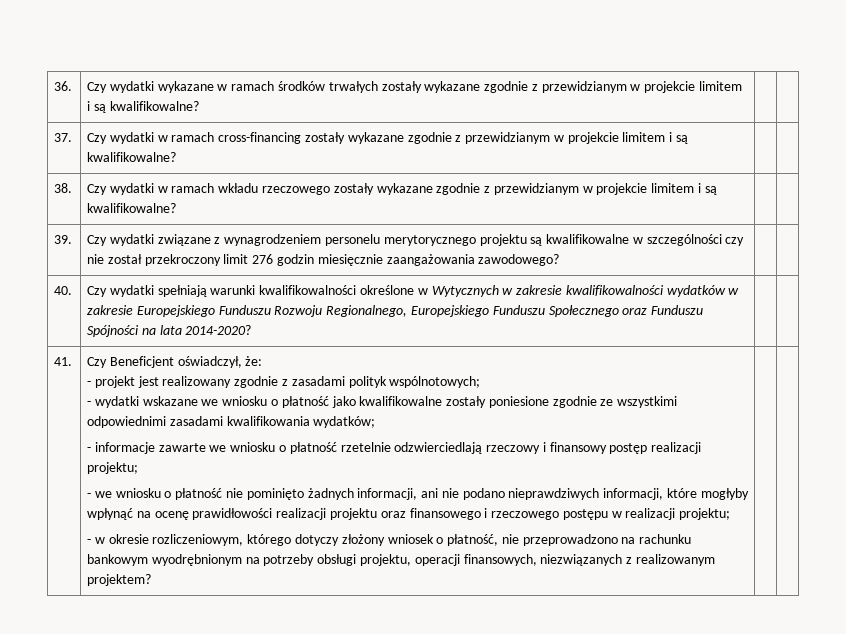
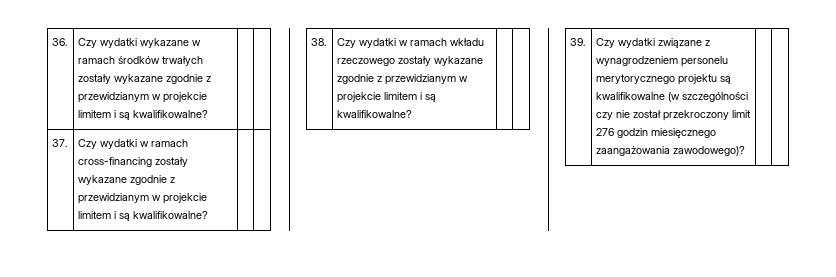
[632,237,643,244] w -> [668,92,681,102] (w
[317,254,560,266] [54,286,73,295] [87,285,740,297] [87,305,704,317] [87,325,252,337] [54,357,73,366] [87,356,263,368] [87,376,481,388] [87,396,678,408] [87,416,376,428] [87,442,702,454] [87,462,139,474] [87,488,749,500] [87,508,731,520] [87,534,692,546] [87,554,715,566] [87,574,152,586] miesięcznie zaangażowania zawodowego? | | // 40. | Czy wydatki spełniają warunki kwalifikowalności określone w Wytycznych w zakresie kwalifikowalności wydatków w zakresie Europejskiego Funduszu Rozwoju Regionalnego, Europejskiego Funduszu Społecznego oraz Funduszu Spójności na lata 2014-2020? | | // 41. | Czy Beneficjent oświadczył, że: // - projekt jest realizowany zgodnie z zasadami polityk wspólnotowych; // - wydatki wskazane we wniosku o płatność jako kwalifikowalne zostały poniesione zgodnie ze wszystkimi odpowiednimi zasadami kwalifikowania wydatków; // - informacje zawarte we wniosku o płatność rzetelnie odzwierciedlają rzeczowy i finansowy postęp realizacji projektu; // - we wniosku o płatność nie pominięto żadnych informacji, ani nie podano nieprawdziwych informacji, które mogłyby wpłynąć na ocenę prawidłowości realizacji projektu oraz finansowego i rzeczowego postępu w realizacji projektu; // - w okresie rozliczeniowym, którego dotyczy złożony wniosek o płatność, nie przeprowadzono na rachunku bankowym wyodrębnionym na potrzeby obsługi projektu, operacji finansowych, niezwiązanych z realizowanym projektem? -> [651,128,717,138] [596,146,746,156] miesięcznego zaangażowania zawodowego)?

